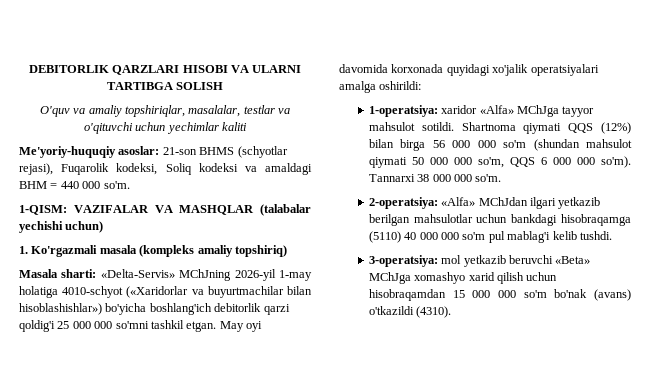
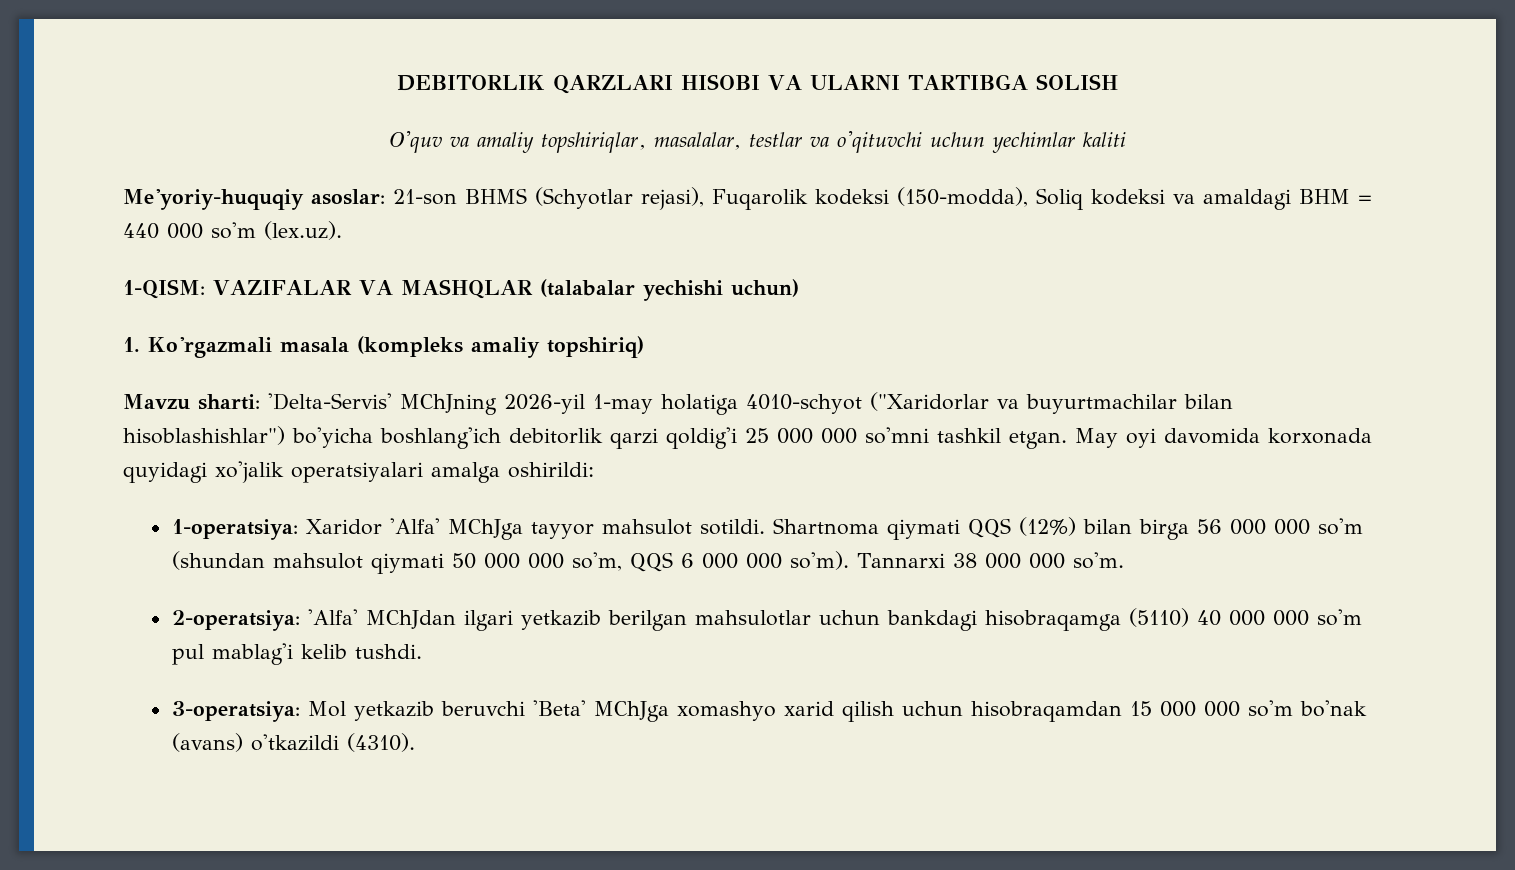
[237,146,288,158] (schyotlar -> [535,187,633,209] (Schyotlar
[116,163,158,175] kodeksi, -> [815,187,1028,207] kodeksi (150-modda),
[103,181,130,189] so'm. -> [211,221,342,240] so'm (lex.uz).
[19,269,175,278] Masala sharti: «Delta-Servis» -> [123,393,392,410] Mavzu sharti: 'Delta-Servis'
[126,286,189,298] («Xaridorlar -> [870,392,989,411] ("Xaridorlar
[19,303,102,315] hisoblashishlar») -> [123,426,285,445] hisoblashishlar")
[441,105,514,114] xaridor «Alfa» -> [305,518,440,535] Xaridor 'Alfa'
[441,197,476,206] «Alfa» -> [307,609,358,625] 'Alfa'
[441,255,462,264] mol -> [307,701,346,717] Mol
[555,256,591,264] «Beta» -> [532,700,586,716] 'Beta'

